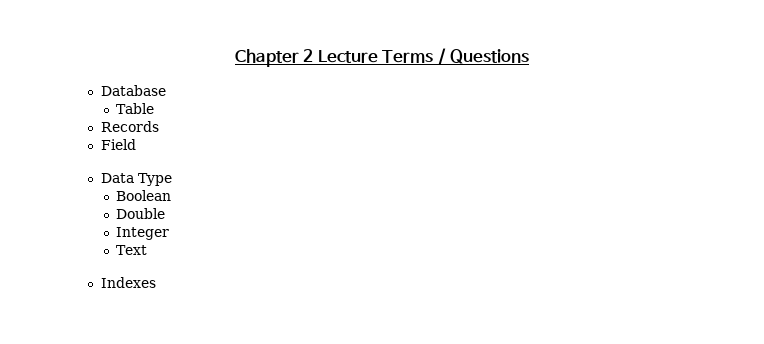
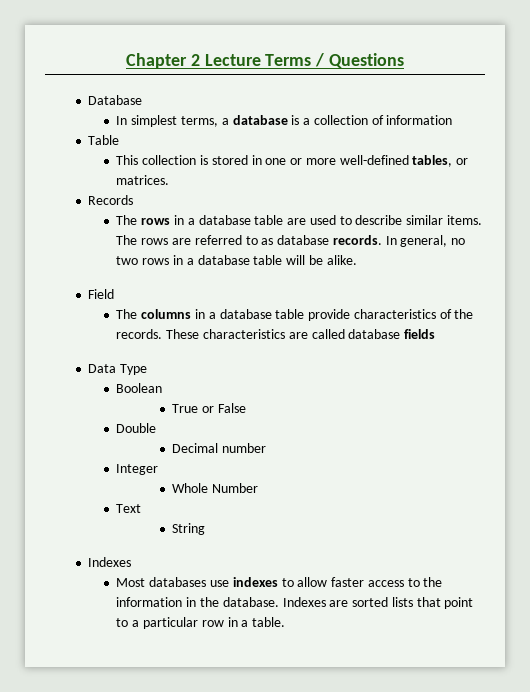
[116,103,155,114] [100,121,159,132] [100,139,136,150] Table // Records // Field -> [116,115,453,127] [88,135,120,145] [116,155,469,167] [116,175,170,185] [88,195,134,205] [116,215,482,225] [116,235,466,247] [116,255,357,265] [88,289,115,299] [116,309,474,321] [116,329,436,339] In simplest terms, a database is a collection of information // Table // This collection is stored in one or more well-defined tables, or matrices. // Records // The rows in a database table are used to describe similar items. The rows are referred to as database records. In general, no two rows in a database table will be alike. // Field // The columns in a database table provide characteristics of the records. These characteristics are called database fields
(172, 195) none -> [172,403,246,413] // True or False
(166, 213) none -> [172,443,267,453] // Decimal number
(170, 233) none -> [172,483,259,493] // Whole Number
[100,277,156,288] // Indexes -> [172,523,206,535] [88,557,132,567] [116,577,443,587] [116,597,474,609] [116,617,286,629] // String // Indexes // Most databases use indexes to allow faster access to the information in the database. Indexes are sorted lists that point to a particular row in a table.

